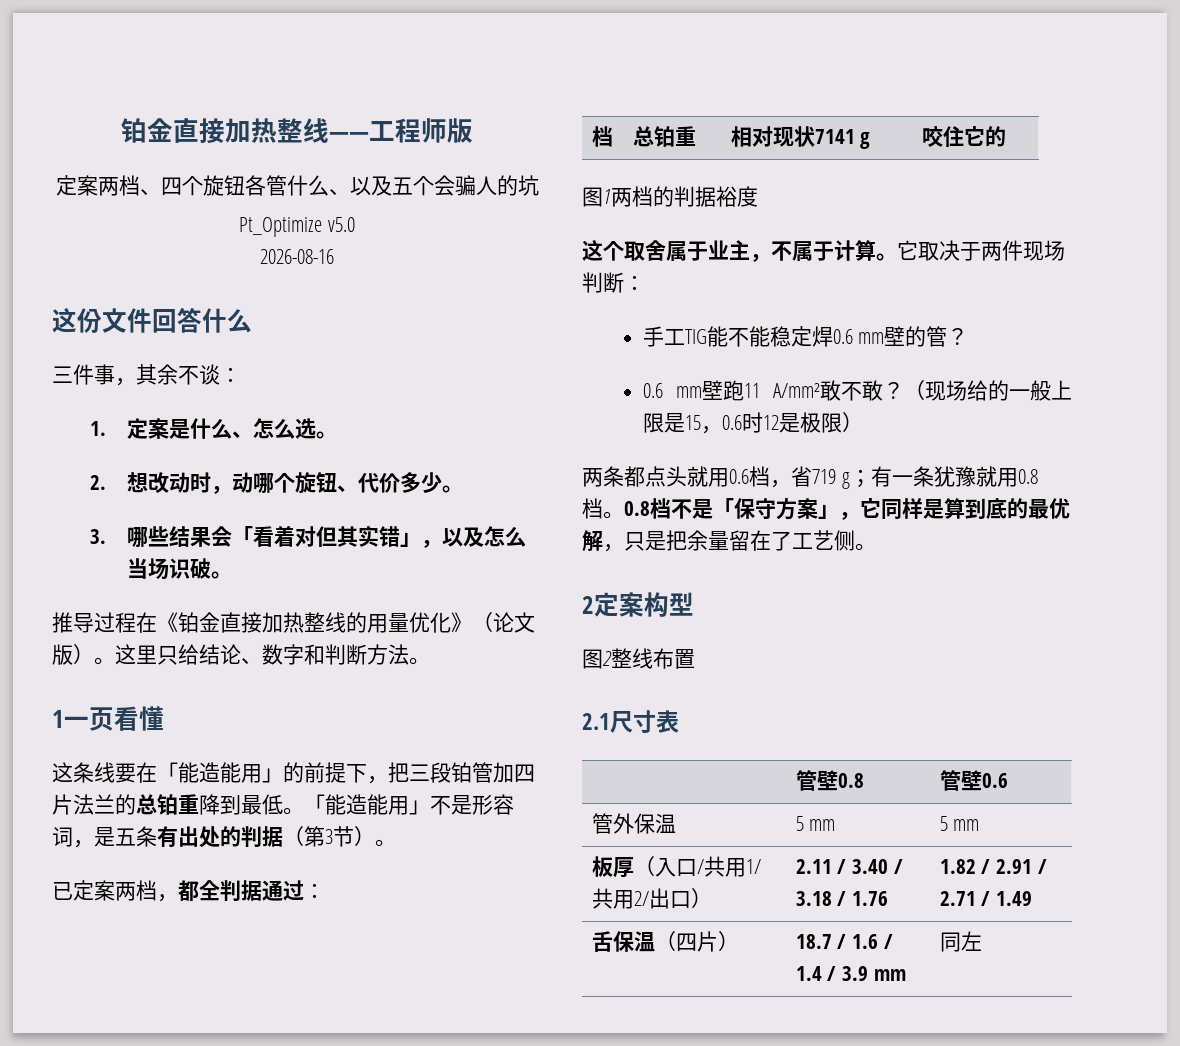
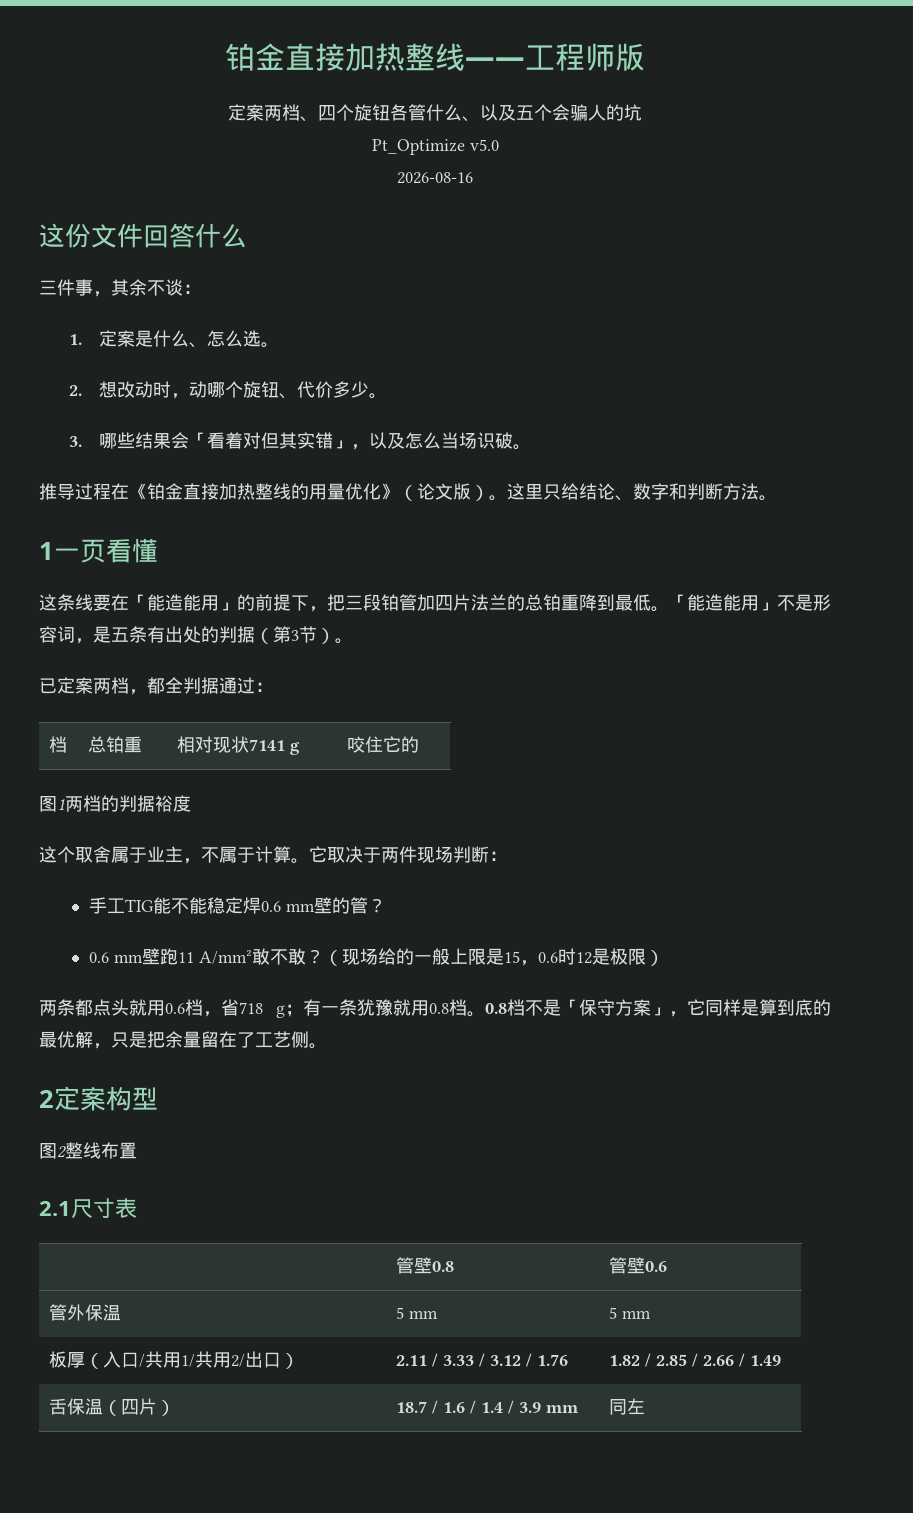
[812,469,836,484] 719 -> [239,1002,263,1014] 718
[851,859,903,874] [795,891,832,906] 3.40 / 3.18 -> [443,1353,522,1367] 3.33 / 3.12
[995,859,1047,874] [939,891,976,906] 2.91 / 2.71 -> [656,1353,735,1367] 2.85 / 2.66

